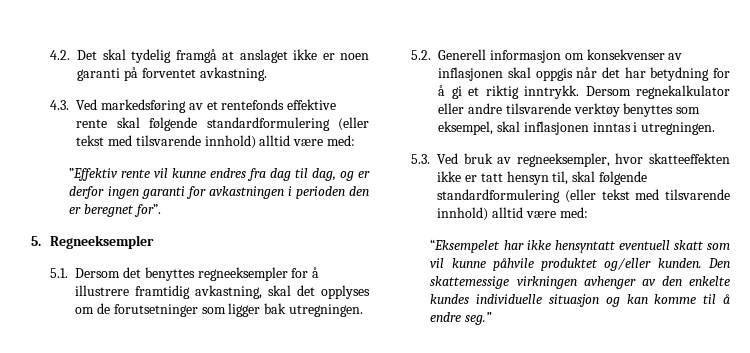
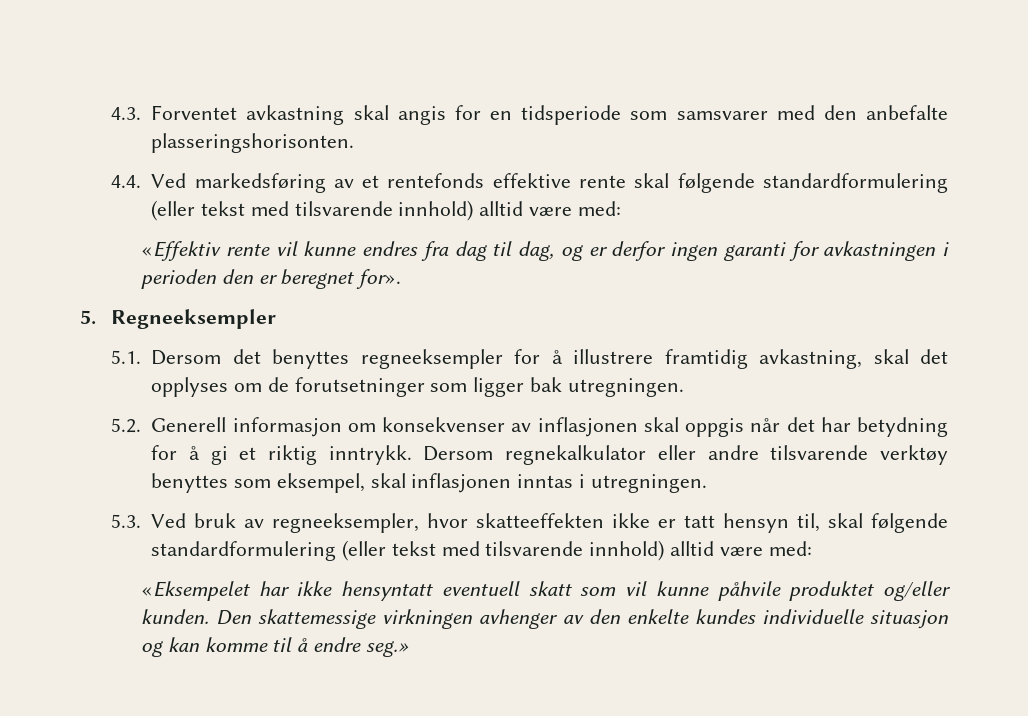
[50,49,369,63] [77,67,267,81] [50,100,70,110] 4.2. Det skal tydelig framgå at anslaget ikke er noen garanti på forventet avkastning. // 4.3. -> [110,105,949,125] [151,133,355,153] [110,175,141,188] 4.3. Forventet avkastning skal angis for en tidsperiode som samsvarer med den anbefalte plasseringshorisonten. // 4.4.
[69,168,119,181] ”Effektiv -> [140,241,221,261] «Effektiv
[133,204,161,217] for”. -> [356,269,402,289] for».
[430,239,501,253] “Eksempelet -> [140,581,250,601] «Eksempelet
[465,312,493,325] seg.” -> [365,640,410,657] seg.»

